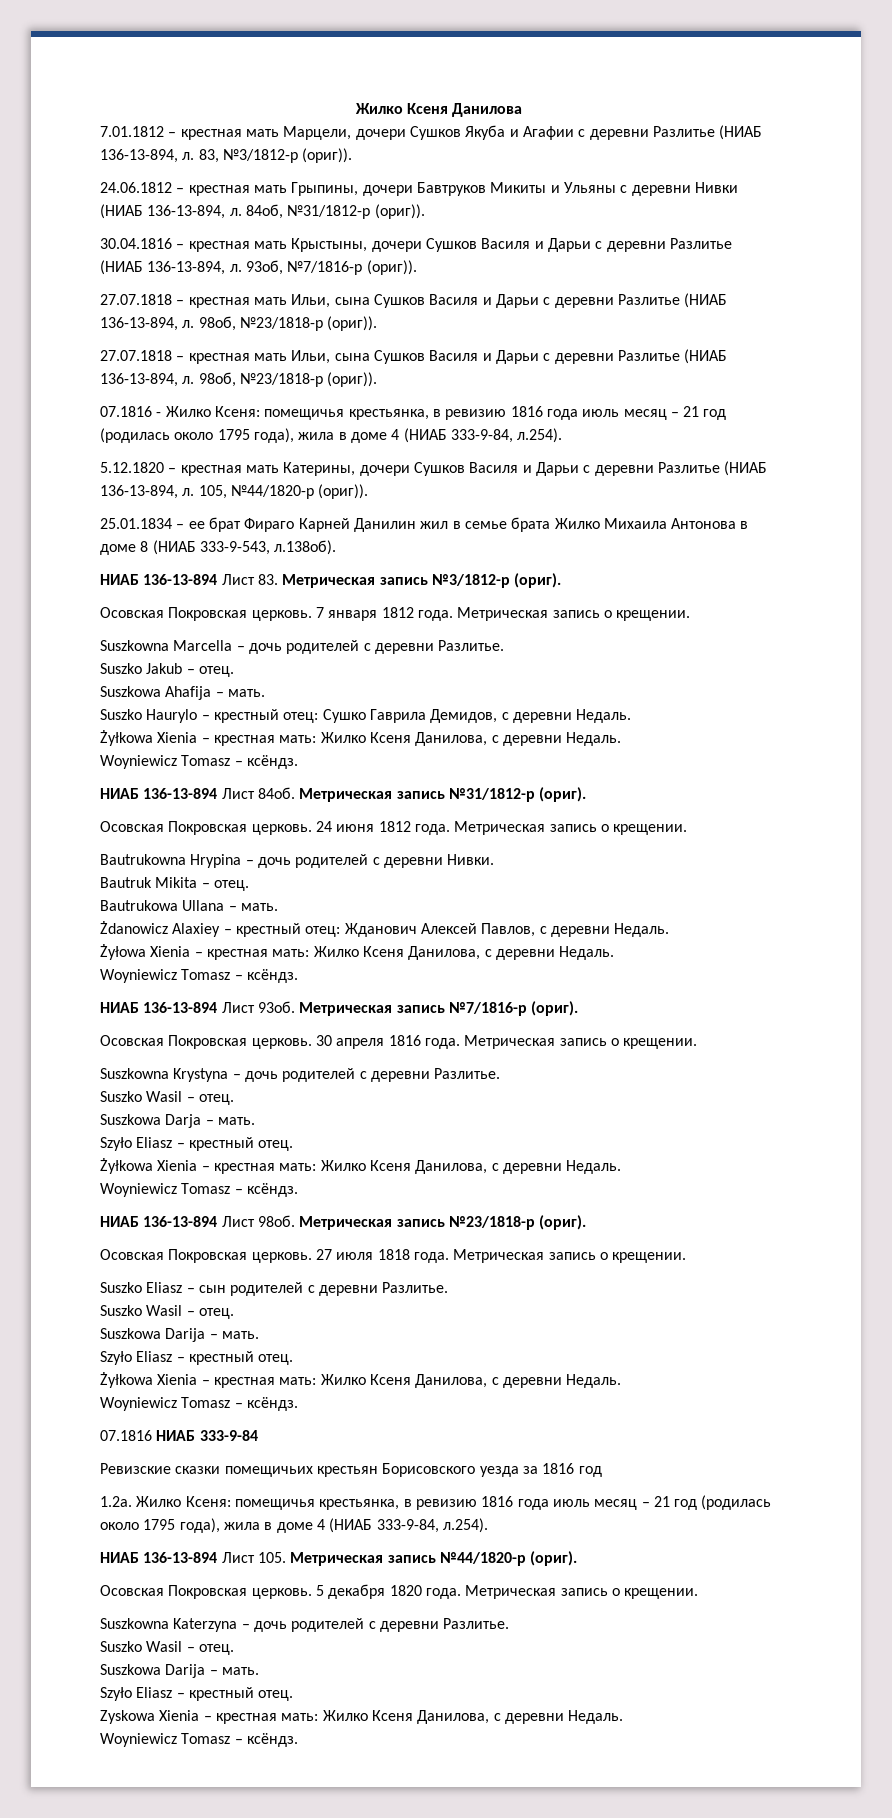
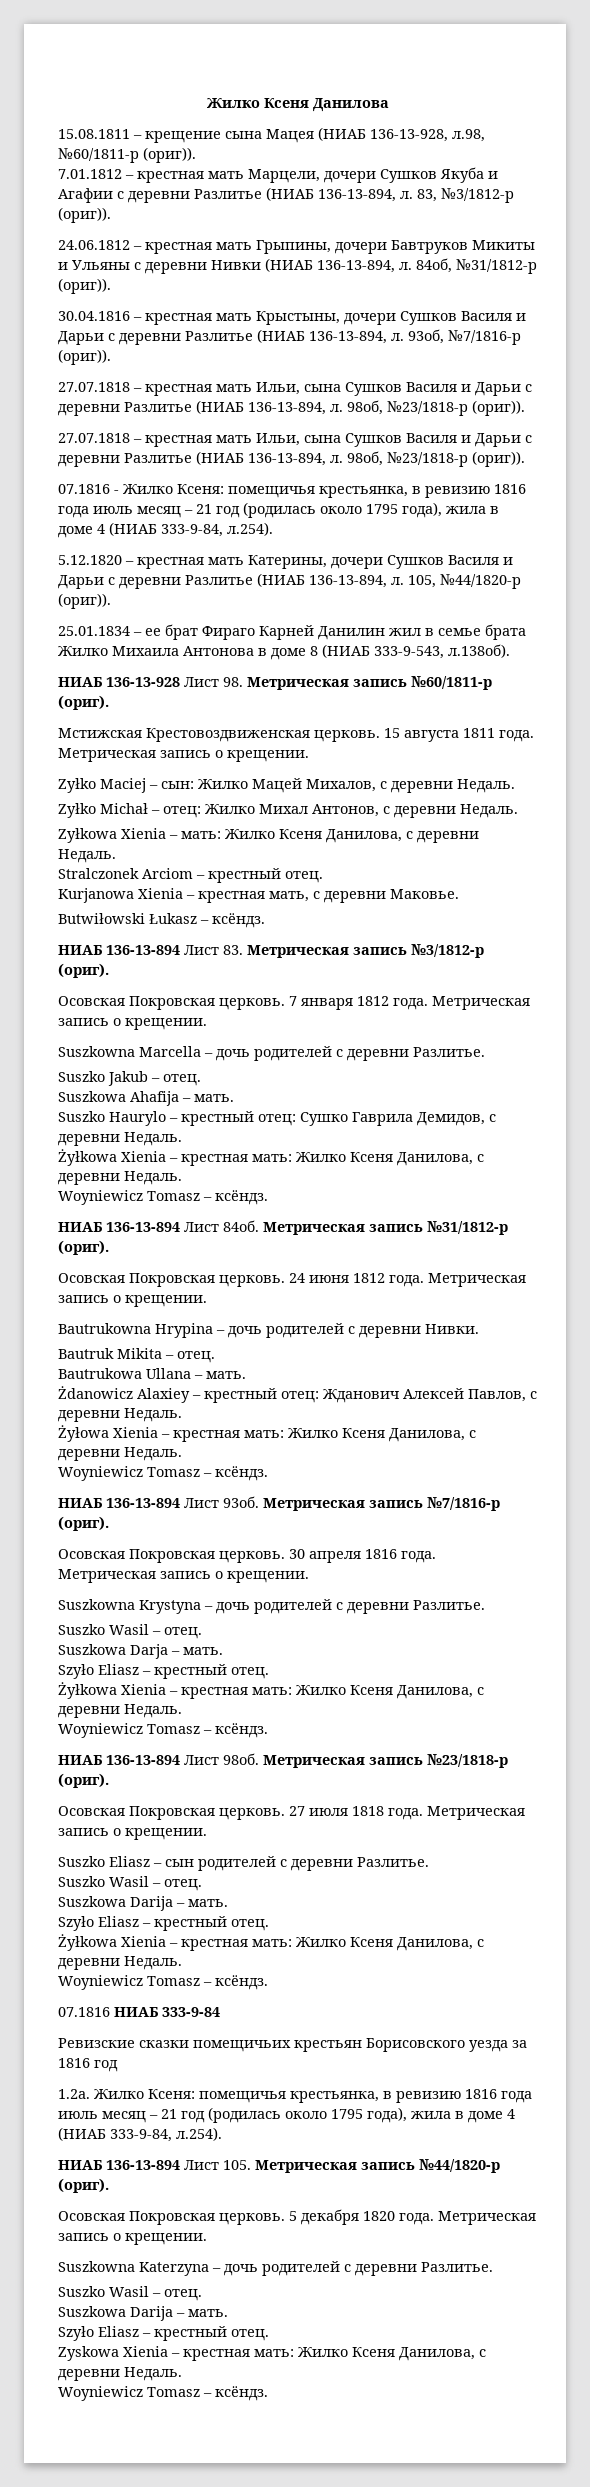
(523, 110) none -> [58,127,485,143] [58,147,196,163] // 15.08.1811 – крещение сына Мацея (НИАБ 136-13-928, л.98, №60/1811-р (ориг)).
(337, 547) none -> [58,676,492,690] [58,695,109,710] [58,728,534,742] [58,748,309,762] [58,778,515,793] [58,803,518,818] [58,828,479,843] [58,849,116,863] [58,868,323,883] [58,888,459,903] [58,913,265,928] // НИАБ 136-13-928 Лист 98. Метрическая запись №60/1811-р (ориг). // Мстижская Крестовоздвиженская церковь. 15 августа 1811 года. Метрическая запись о крещении. // Zyłko Maciej – сын: Жилко Мацей Михалов, с деревни Недаль. // Zyłko Michał – отец: Жилко Михал Антонов, с деревни Недаль. // Zyłkowa Xienia – мать: Жилко Ксеня Данилова, с деревни Недаль. // Stralczonek Arciom – крестный отец. // Kurjanowa Xienia – крестная мать, с деревни Маковье. // Butwiłowski Łukasz – ксёндз.

